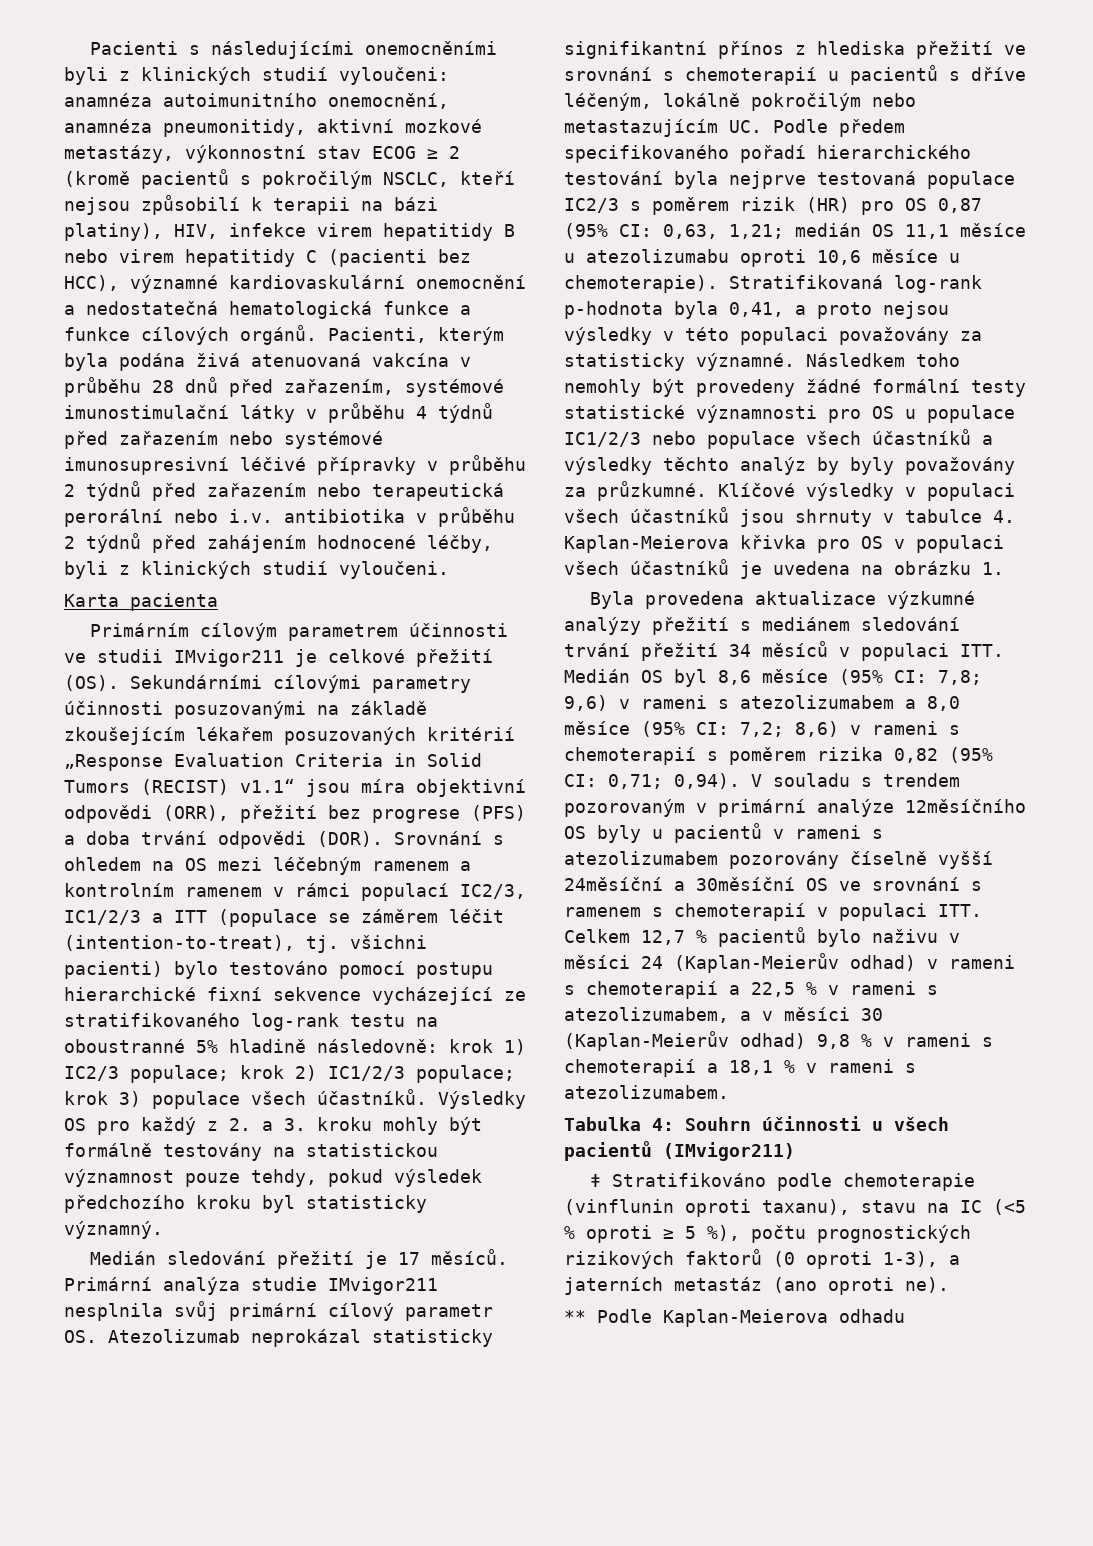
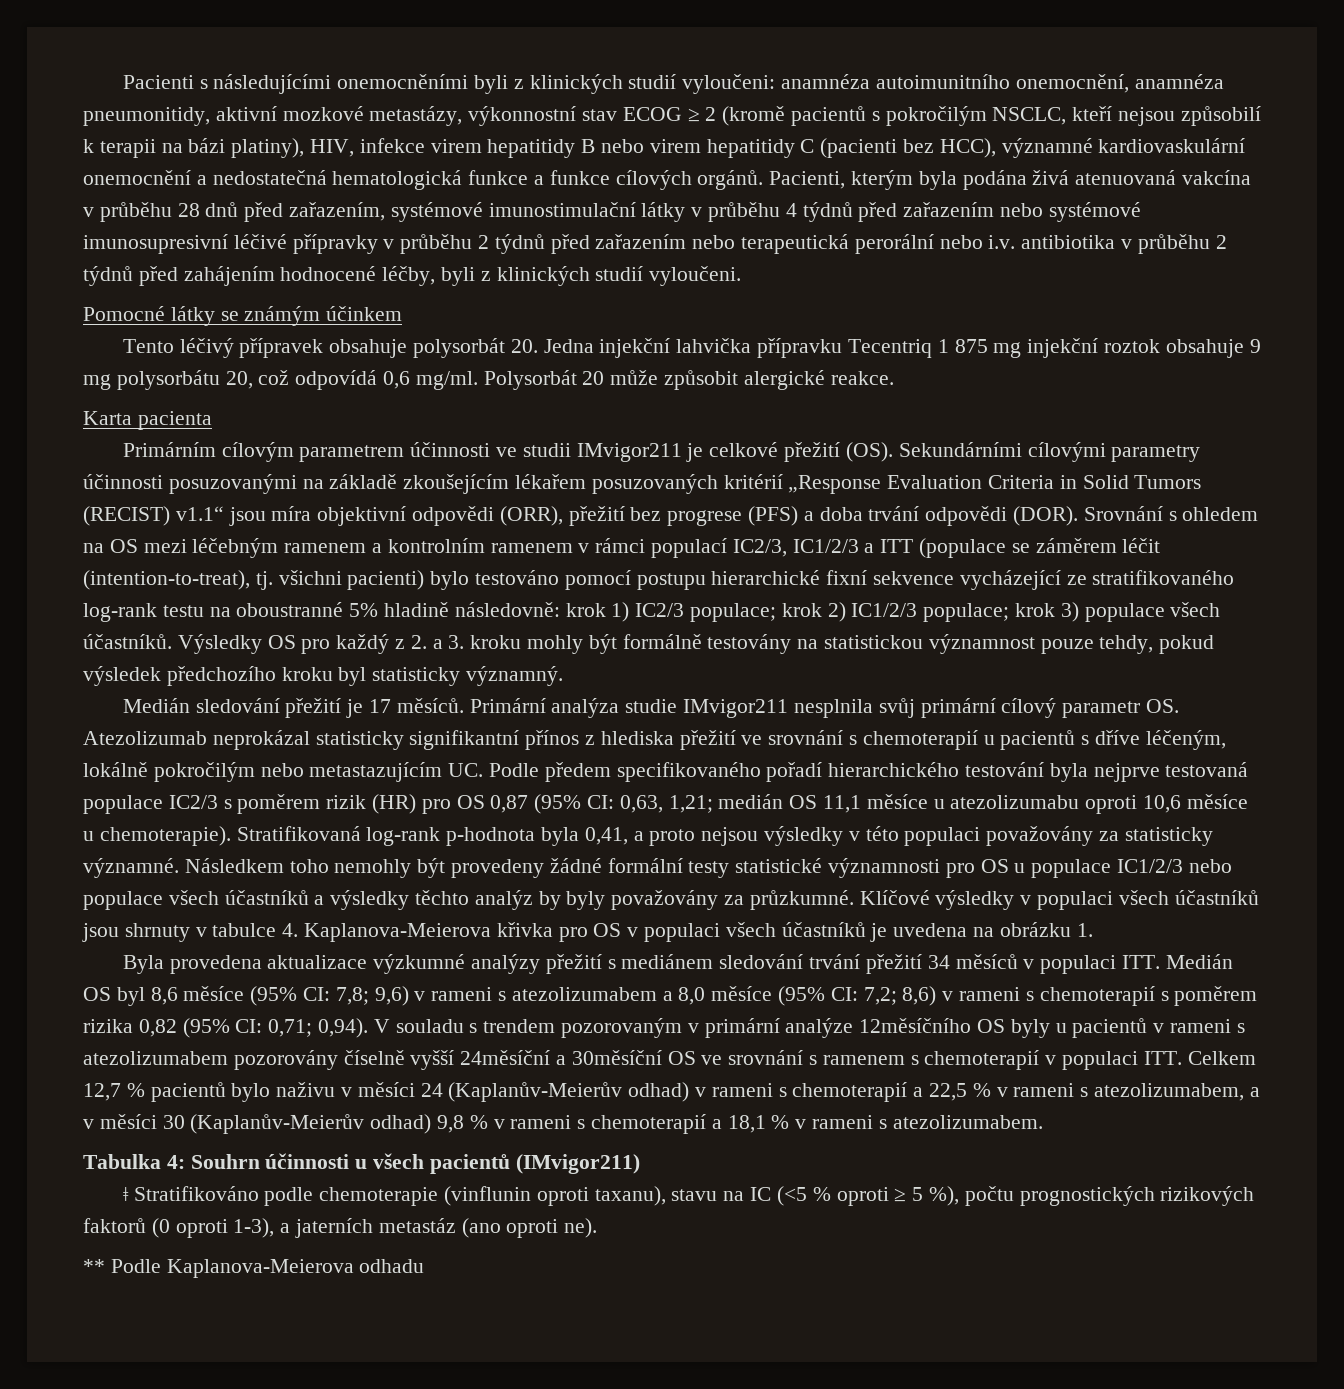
(449, 570) none -> [83,306,403,326] [122,338,1261,358] [83,370,894,390] // Pomocné látky se známým účinkem // Tento léčivý přípravek obsahuje polysorbát 20. Jedna injekční lahvička přípravku Tecentriq 1 875 mg injekční roztok obsahuje 9 mg polysorbátu 20, což odpovídá 0,6 mg/ml. Polysorbát 20 může způsobit alergické reakce.
[564,535,729,553] Kaplan-Meierova -> [304,923,492,942] Kaplanova-Meierova
[674,953,839,973] (Kaplan-Meierův -> [448,1082,623,1102] (Kaplanův-Meierův
[564,1031,729,1051] (Kaplan-Meierův -> [190,1114,365,1134] (Kaplanův-Meierův
[663,1309,828,1327] Kaplan-Meierova -> [166,1259,354,1278] Kaplanova-Meierova

